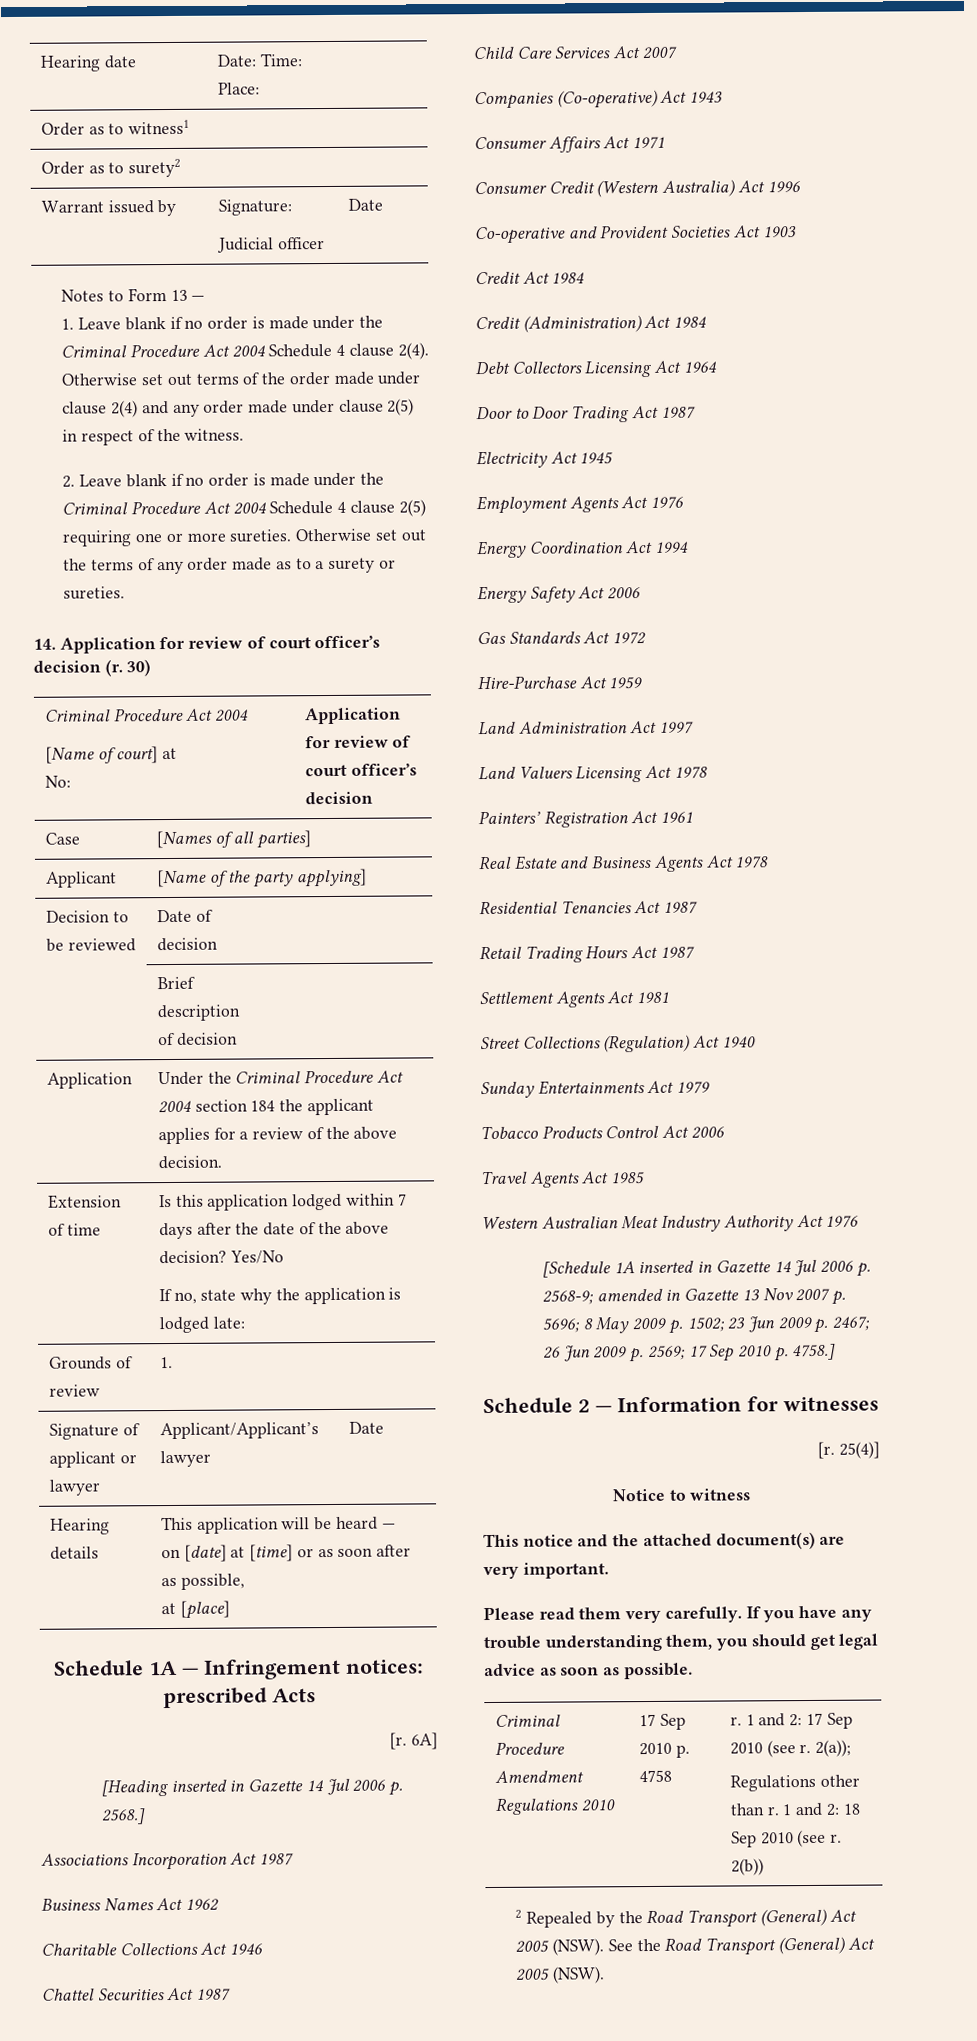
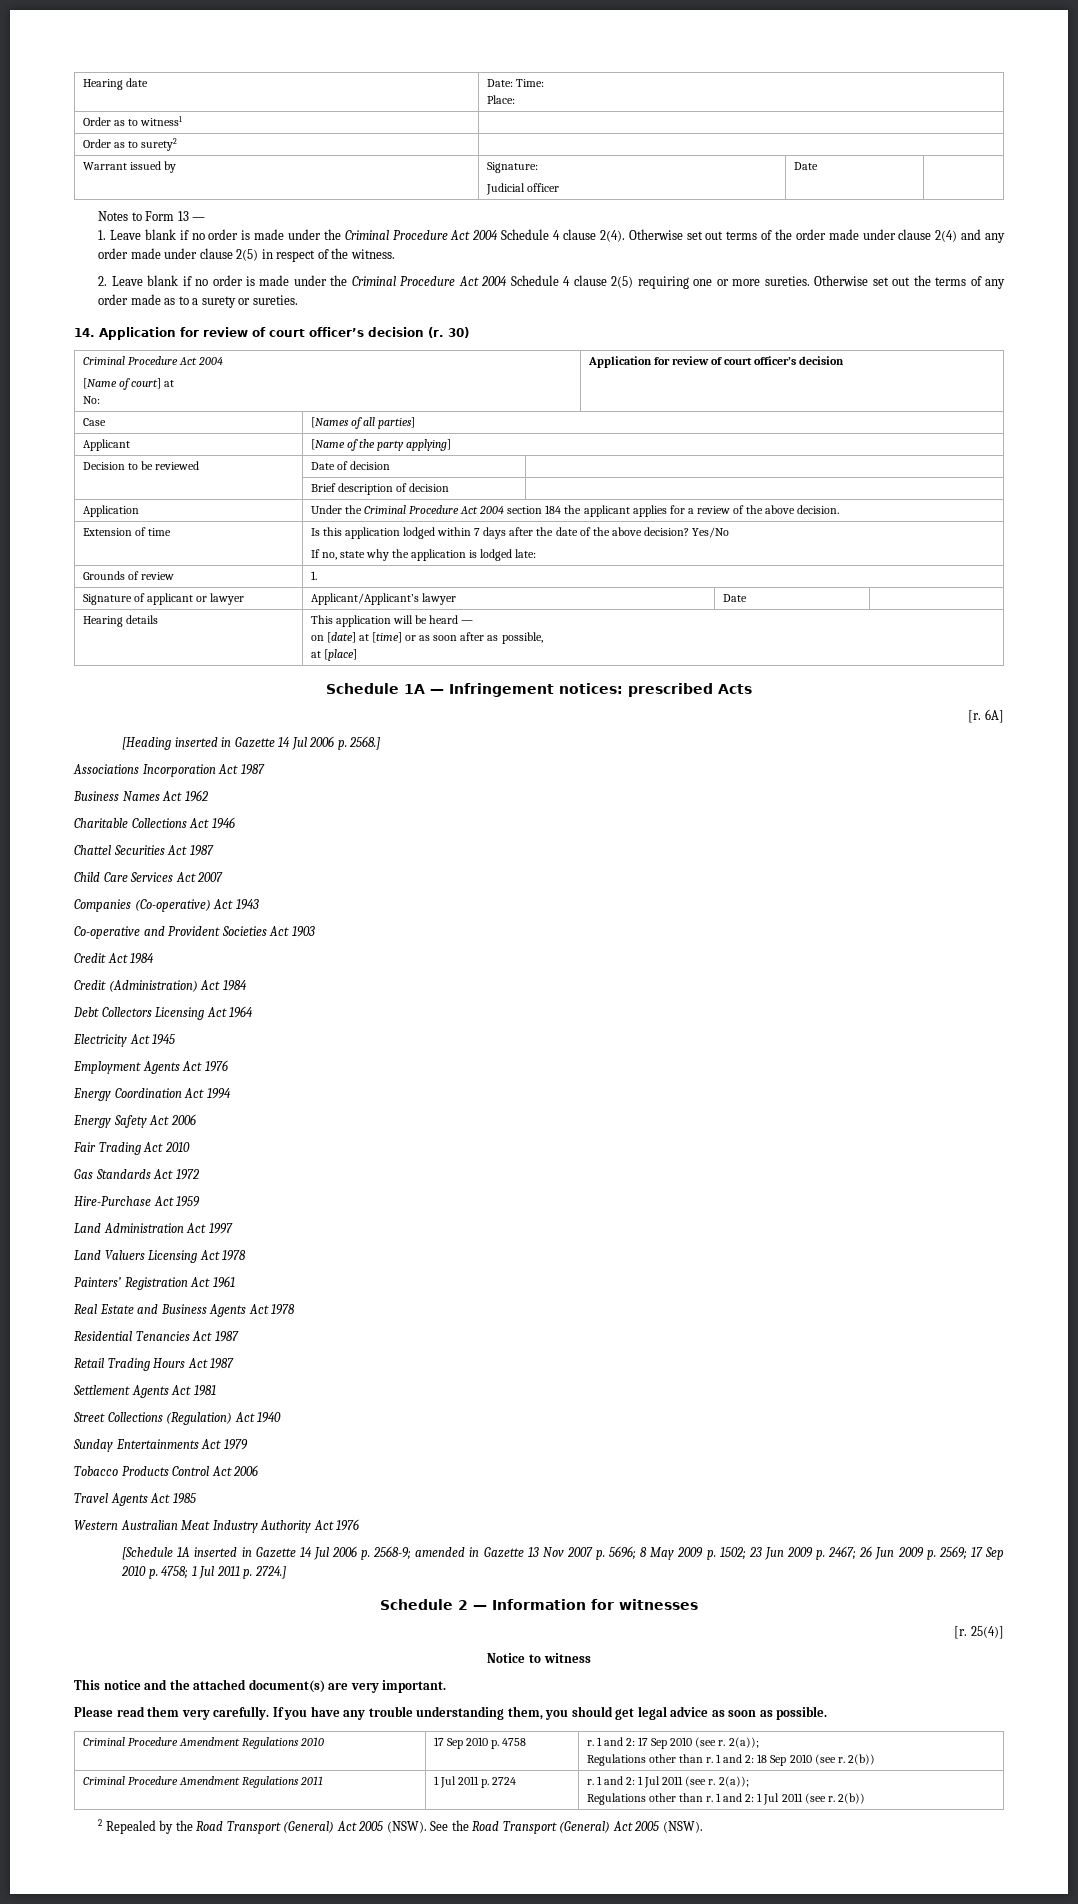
[474,136,666,153] [474,179,801,198] // Consumer Affairs Act 1971 // Consumer Credit (Western Australia) Act 1996 -> (259, 904) none
[476,405,696,423] // Door to Door Trading Act 1987 -> (254, 1012) none
(642, 593) none -> [73,1142,190,1155] // Fair Trading Act 2010
[792,1343,837,1361] 4758.] -> [161,1566,286,1579] 4758; 1 Jul 2011 p. 2724.]
(764, 1867) none -> [82,1776,323,1788] [433,1776,516,1788] [586,1776,749,1788] [586,1793,865,1805] // Criminal Procedure Amendment Regulations 2011 | 1 Jul 2011 p. 2724 | r. 1 and 2: 1 Jul 2011 (see r. 2(a)); // Regulations other than r. 1 and 2: 1 Jul 2011 (see r. 2(b))

